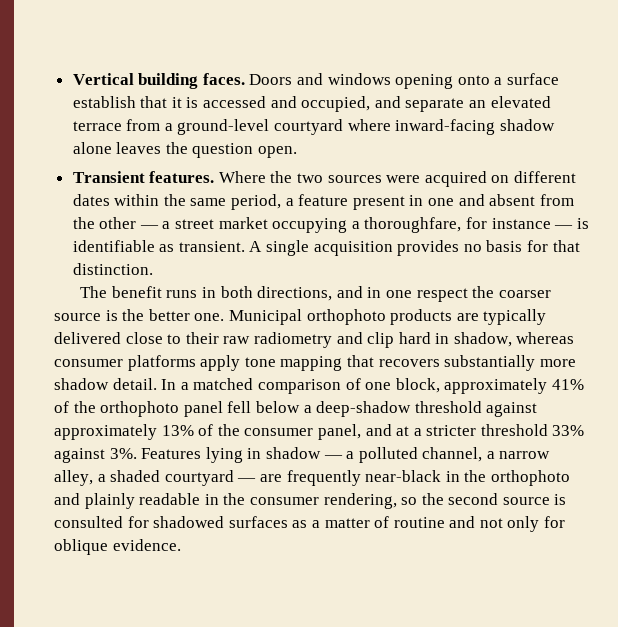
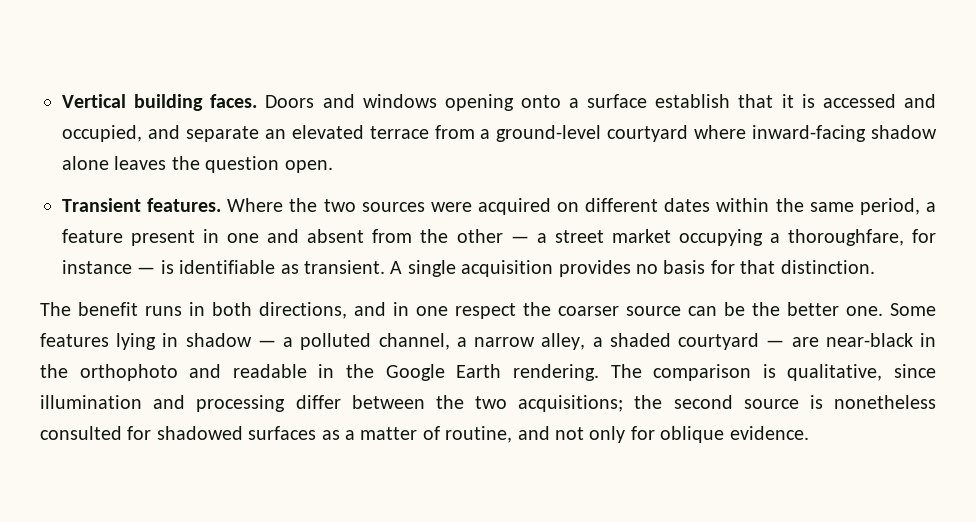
[105,310,118,321] is -> [688,302,745,316] can be
[228,309,547,325] [54,332,575,348] [54,355,576,371] [54,378,584,394] [54,401,538,417] [54,424,585,440] [54,448,202,463] Municipal orthophoto products are typically delivered close to their raw radiometry and clip hard in shadow, whereas consumer platforms apply tone mapping that recovers substantially more shadow detail. In a matched comparison of one block, approximately 41% of the orthophoto panel fell below a deep-shadow threshold against approximately 13% of the consumer panel, and at a stricter threshold 33% against 3%. Features -> [890,303,936,316] [40,333,109,347] Some features
[286,470,361,486] frequently -> (819, 342) none
[84,493,135,509] plainly -> (222, 371) none
[249,493,418,509] consumer rendering, so -> [385,364,937,381] [40,395,624,412] Google Earth rendering. The comparison is qualitative, since illumination and processing differ between the two acquisitions;
(567, 499) none -> [833,395,936,409] nonetheless
[393,517,445,528] routine -> [445,426,513,443] routine,

